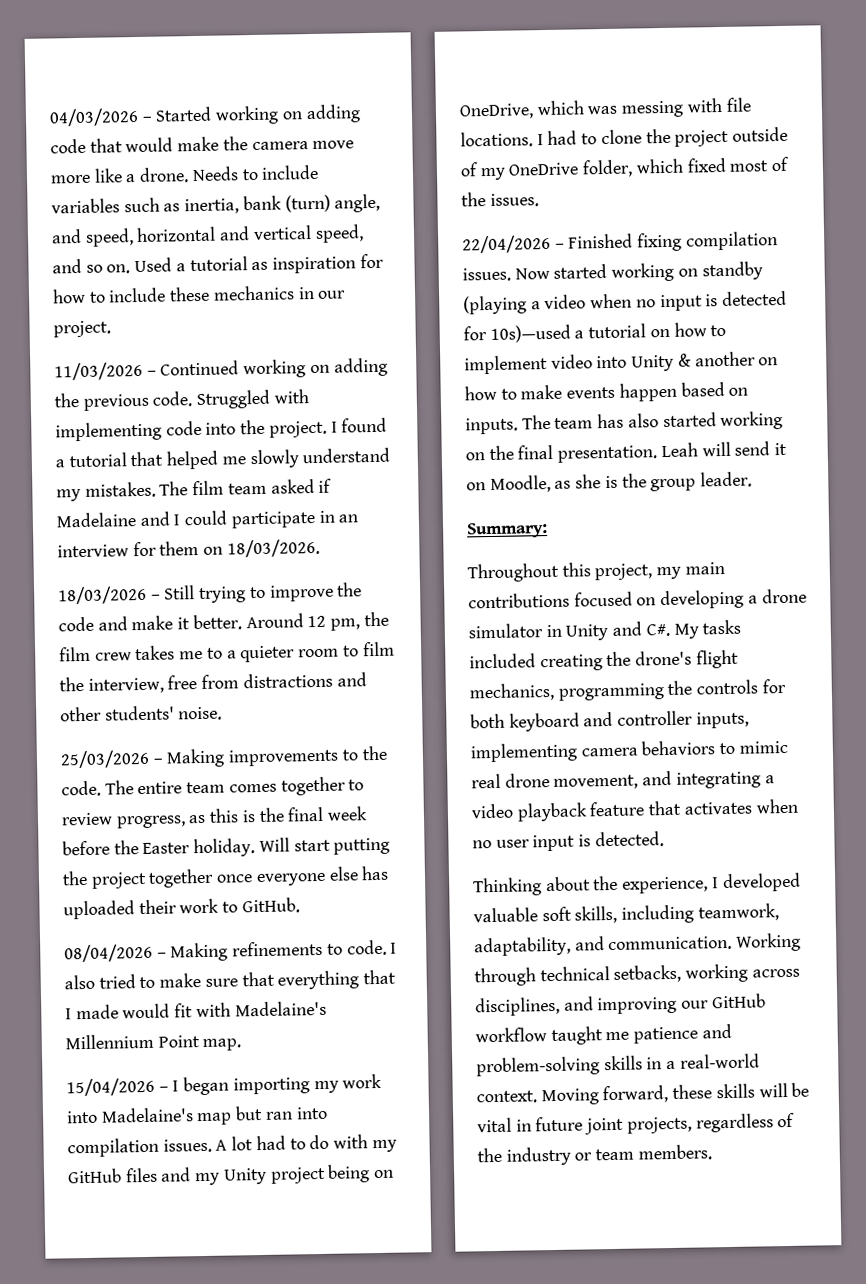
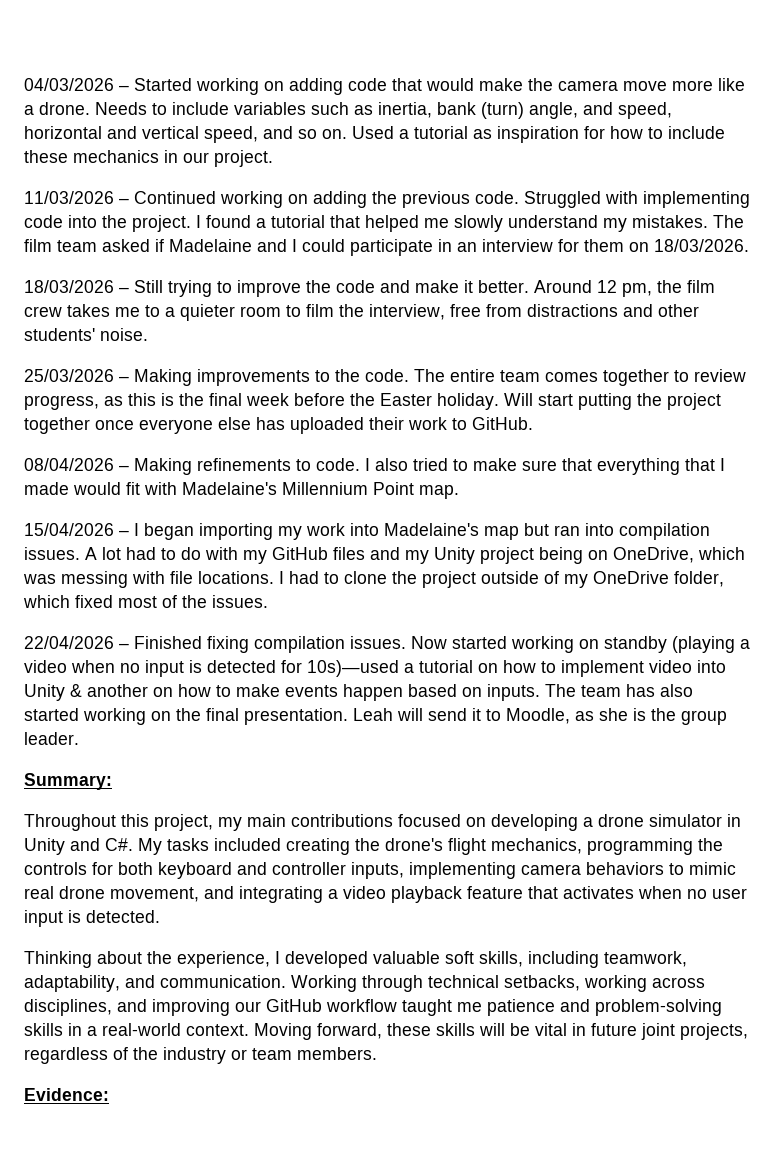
[466,482,486,491] on -> [486,709,501,721] to
(712, 1152) none -> [24,1088,109,1101] // Evidence:

